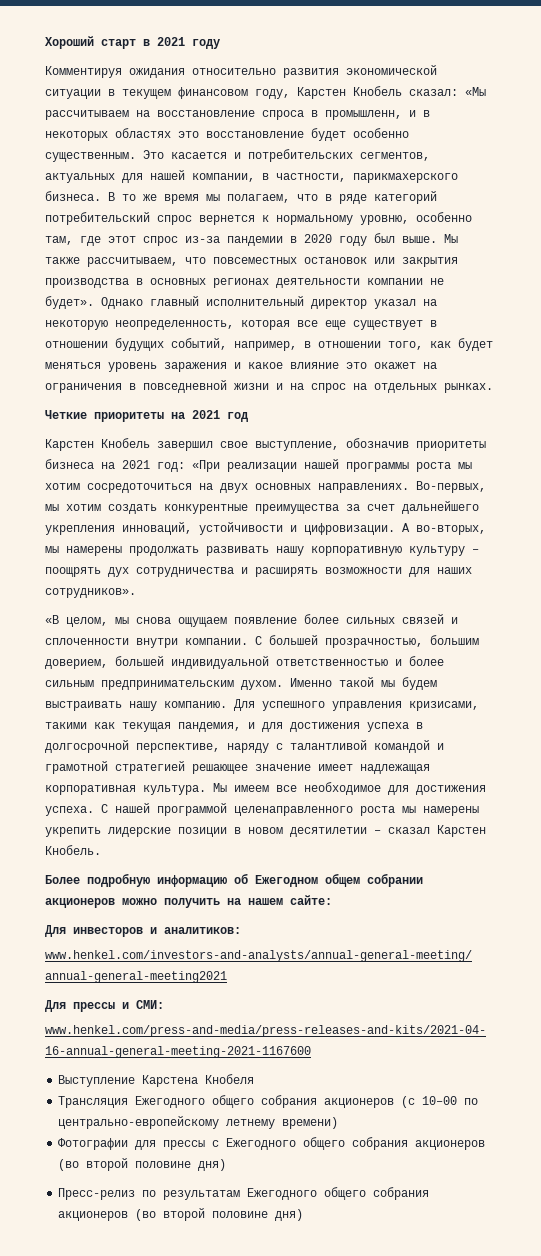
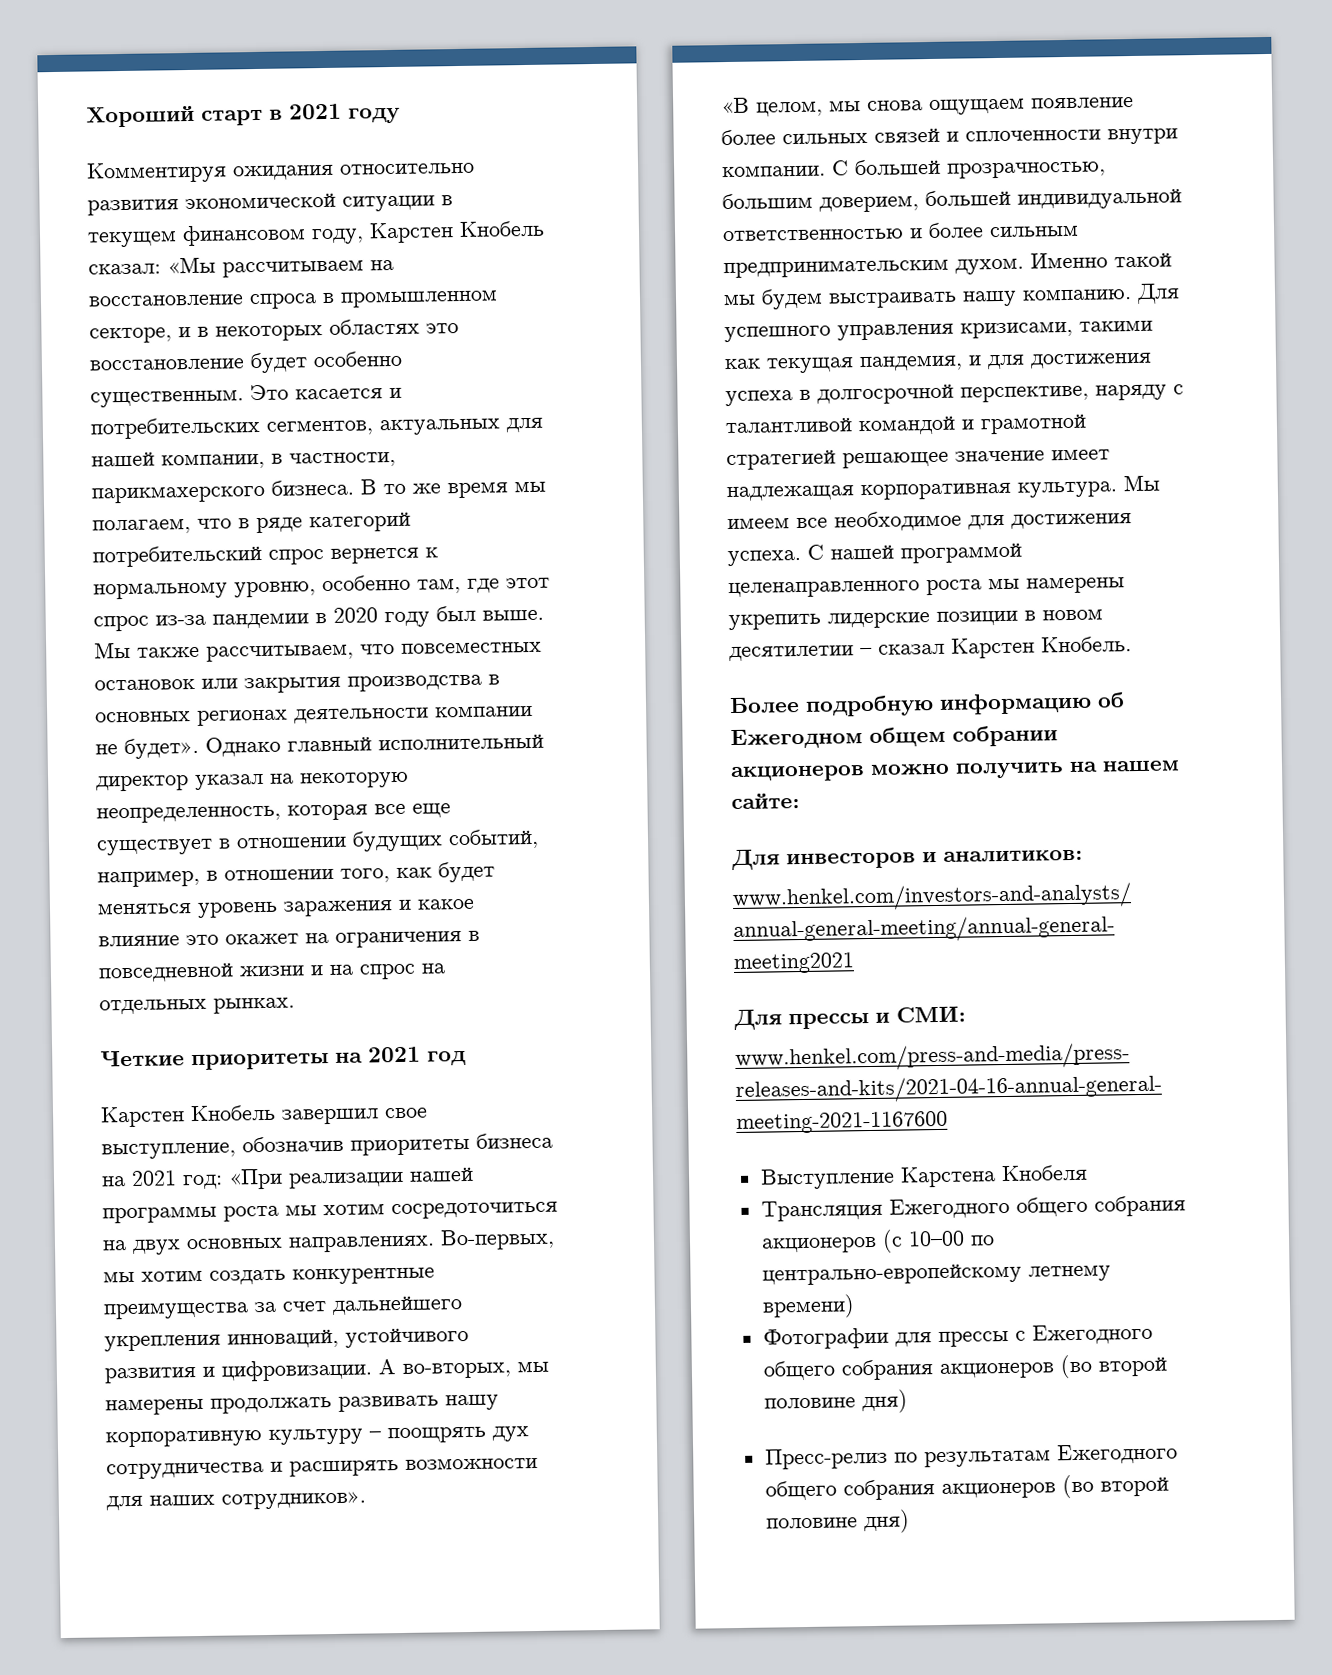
[325,110,402,120] промышленн, -> [340,290,498,308] [89,327,172,344] промышленном секторе,
[199,522,283,535] устойчивости -> [345,1326,469,1348] [104,1367,197,1384] устойчивого развития

